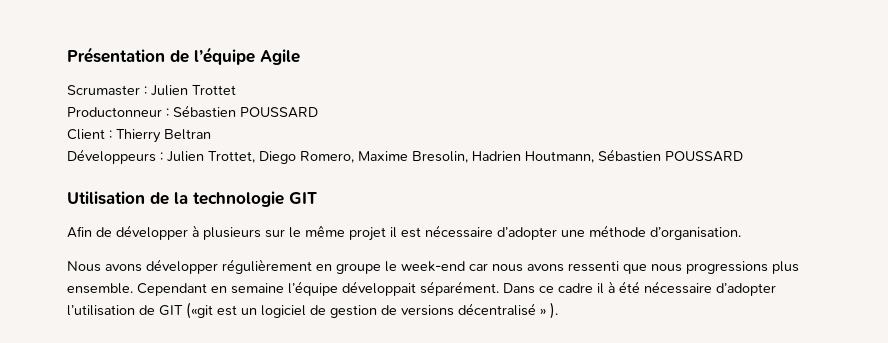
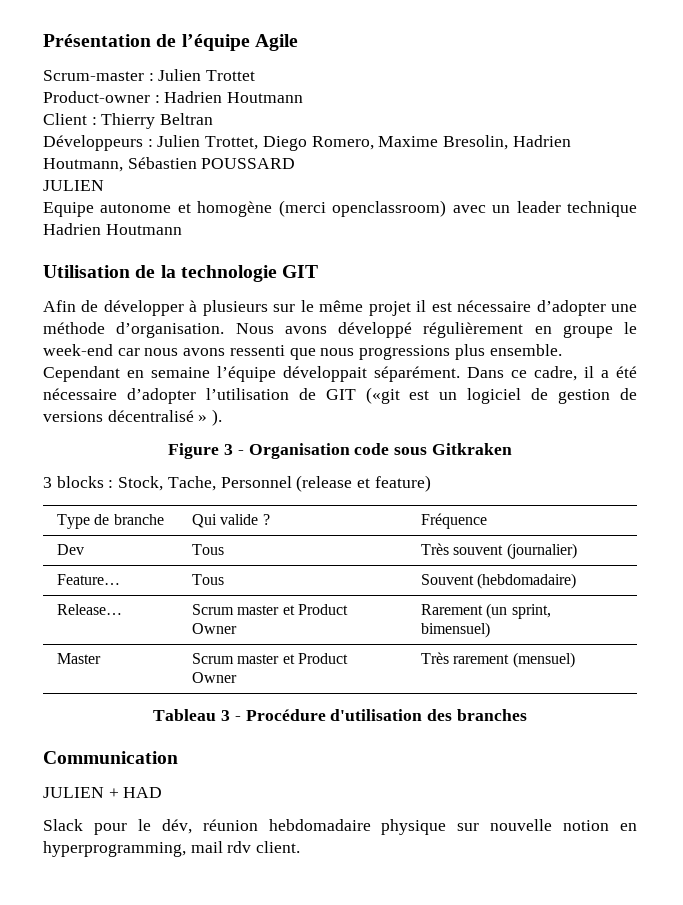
[67,85,140,96] Scrumaster -> [43,70,144,81] Scrum-master
[67,105,318,118] Productonneur : Sébastien POUSSARD -> [43,91,304,103] Product-owner : Hadrien Houtmann
(743, 156) none -> [43,180,104,191] [43,200,638,217] [43,223,182,235] // JULIEN // Equipe autonome et homogène (merci openclassroom) avec un leader technique Hadrien Houtmann
(741, 233) // -> (225, 330) none
[146,259,218,274] développer -> [338,322,412,338] développé
[558,281,615,294] cadre il à -> [534,366,609,381] cadre, il a
(558, 310) none -> [168,443,512,459] [43,475,431,492] [56,514,164,529] [191,514,270,528] [420,513,487,529] [56,544,84,555] [191,544,224,555] [420,543,577,559] [56,574,120,585] [191,574,224,585] [420,573,577,589] [56,604,122,615] [191,604,348,615] [191,623,237,634] [420,603,551,619] [420,622,490,638] [56,653,101,664] [191,653,348,664] [191,672,237,683] [420,652,575,668] [153,709,527,721] [43,751,178,764] [43,787,163,798] [43,819,637,835] [43,841,301,857] // Figure 3 - Organisation code sous Gitkraken // 3 blocks : Stock, Tache, Personnel (release et feature) // Type de branche | Qui valide ? | Fréquence // Dev | Tous | Très souvent (journalier) // Feature… | Tous | Souvent (hebdomadaire) // Release… | Scrum master et Product Owner | Rarement (un sprint, bimensuel) // Master | Scrum master et Product Owner | Très rarement (mensuel) // Tableau 3 - Procédure d'utilisation des branches // Communication // JULIEN + HAD // Slack pour le dév, réunion hebdomadaire physique sur nouvelle notion en hyperprogramming, mail rdv client.

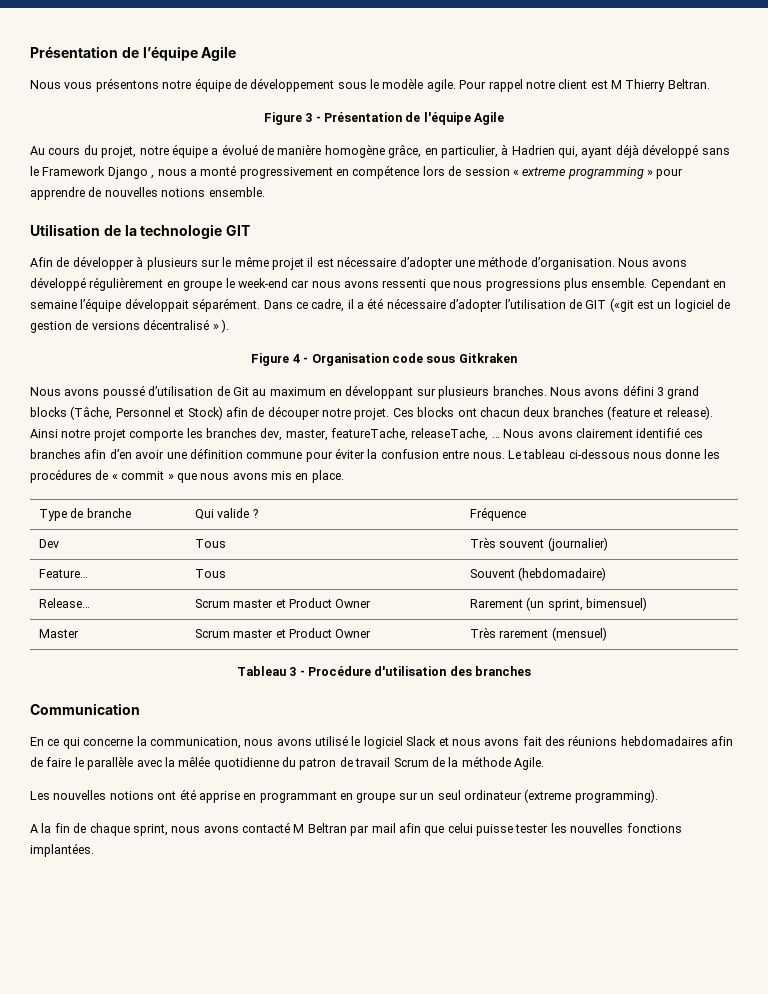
[43,34,298,51] [43,69,256,81] [43,91,304,103] [43,113,214,129] [43,135,571,151] [43,157,296,172] [43,180,104,191] [43,200,638,217] [43,223,182,235] Présentation de l’équipe Agile // Scrum-master : Julien Trottet // Product-owner : Hadrien Houtmann // Client : Thierry Beltran // Développeurs : Julien Trottet, Diego Romero, Maxime Bresolin, Hadrien Houtmann, Sébastien POUSSARD // JULIEN // Equipe autonome et homogène (merci openclassroom) avec un leader technique Hadrien Houtmann -> [30,46,237,61] [30,78,710,92] [263,112,505,125] [30,144,730,158] [30,165,684,179] [30,187,265,200] Présentation de l’équipe Agile // Nous vous présentons notre équipe de développement sous le modèle agile. Pour rappel notre client est M Thierry Beltran. // Figure 3 - Présentation de l'équipe Agile // Au cours du projet, notre équipe a évolué de manière homogène grâce, en particulier, à Hadrien qui, ayant déjà développé sans le Framework Django , nous a monté progressivement en compétence lors de session « extreme programming » pour apprendre de nouvelles notions ensemble.
[224,444,234,455] 3 -> [292,354,300,363] 4
[43,475,431,492] 3 blocks : Stock, Tache, Personnel (release et feature) -> [30,385,700,399] [30,406,713,420] [30,427,703,441] [30,448,720,462] [30,469,344,483] Nous avons poussé d’utilisation de Git au maximum en développant sur plusieurs branches. Nous avons défini 3 grand blocks (Tâche, Personnel et Stock) afin de découper notre projet. Ces blocks ont chacun deux branches (feature et release). Ainsi notre projet comporte les branches dev, master, featureTache, releaseTache, … Nous avons clairement identifié ces branches afin d’en avoir une définition commune pour éviter la confusion entre nous. Le tableau ci-dessous nous donne les procédures de « commit » que nous avons mis en place.
[43,787,163,798] [43,819,637,835] [43,841,301,857] JULIEN + HAD // Slack pour le dév, réunion hebdomadaire physique sur nouvelle notion en hyperprogramming, mail rdv client. -> [30,735,734,749] [30,756,544,770] [30,789,658,803] [30,822,682,836] [30,843,94,857] En ce qui concerne la communication, nous avons utilisé le logiciel Slack et nous avons fait des réunions hebdomadaires afin de faire le parallèle avec la mêlée quotidienne du patron de travail Scrum de la méthode Agile. // Les nouvelles notions ont été apprise en programmant en groupe sur un seul ordinateur (extreme programming). // A la fin de chaque sprint, nous avons contacté M Beltran par mail afin que celui puisse tester les nouvelles fonctions implantées.

